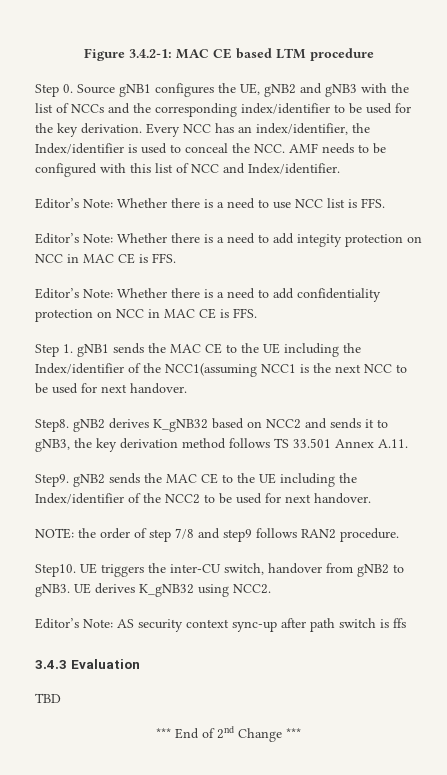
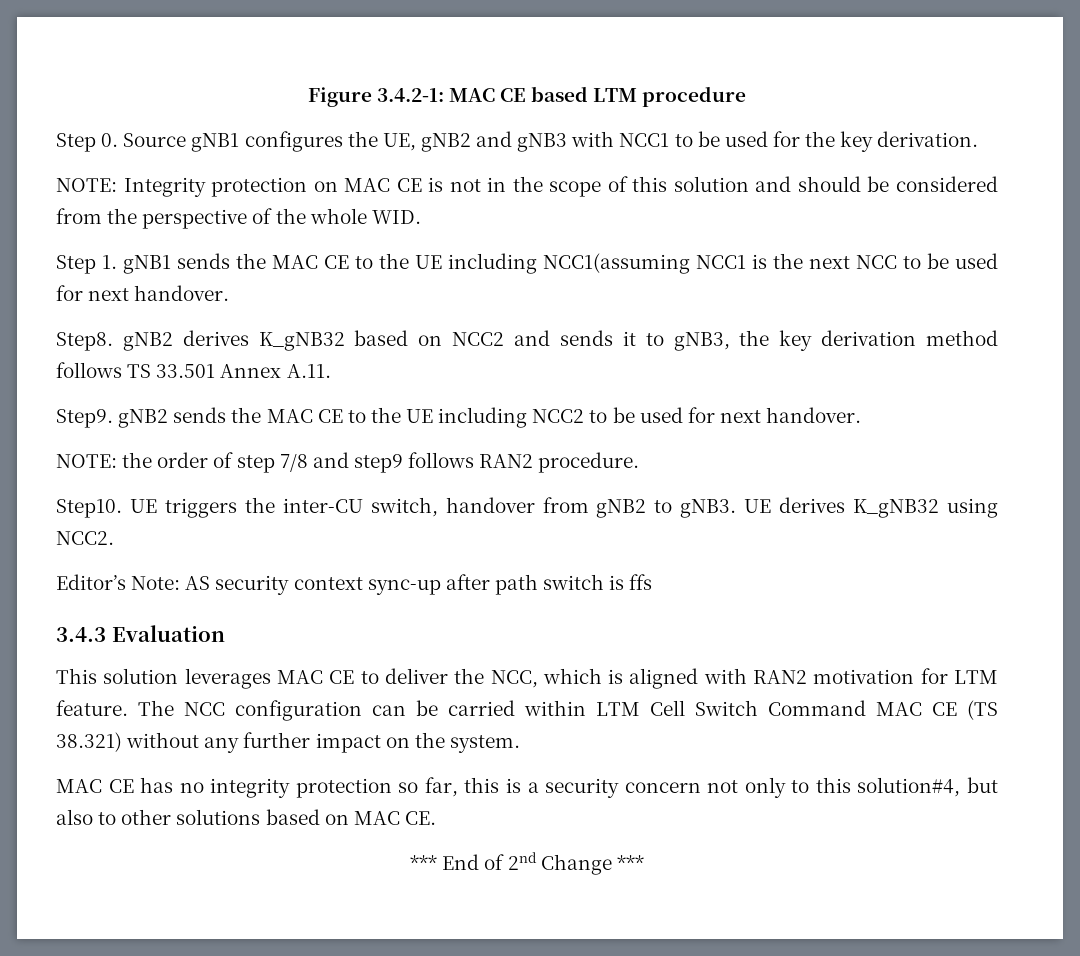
[391,83,409,93] [35,103,330,117] the list of NCCs and the corresponding index/identifier -> [619,133,670,147] NCC1
[146,123,370,137] [35,143,386,154] [35,163,340,177] [35,198,385,209] [35,233,422,247] [35,253,176,264] [35,288,381,302] [35,308,257,322] Every NCC has an index/identifier, the Index/identifier is used to conceal the NCC. AMF needs to be configured with this list of NCC and Index/identifier. // Editor’s Note: Whether there is a need to use NCC list is FFS. // Editor’s Note: Whether there is a need to add integity protection on NCC in MAC CE is FFS. // Editor’s Note: Whether there is a need to add confidentiality protection on NCC in MAC CE is FFS. -> [56,176,998,197] [56,208,421,229] // NOTE: Integrity protection on MAC CE is not in the scope of this solution and should be considered from the perspective of the whole WID.
[343,343,361,353] [35,363,161,374] the Index/identifier of the -> (537, 263) none
[339,473,357,483] [35,493,161,504] the Index/identifier of the -> (528, 417) none
[35,693,61,703] TBD -> [56,668,998,689] [56,700,998,721] [56,732,520,753] [56,777,998,798] [56,809,436,825] This solution leverages MAC CE to deliver the NCC, which is aligned with RAN2 motivation for LTM feature. The NCC configuration can be carried within LTM Cell Switch Command MAC CE (TS 38.321) without any further impact on the system. // MAC CE has no integrity protection so far, this is a security concern not only to this solution#4, but also to other solutions based on MAC CE.

